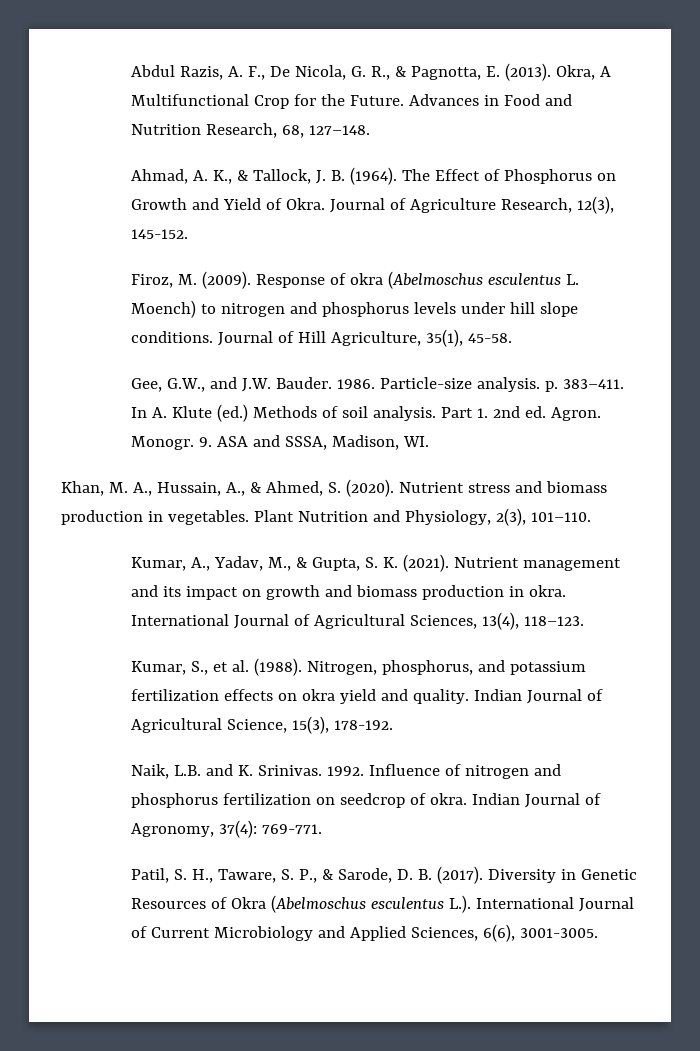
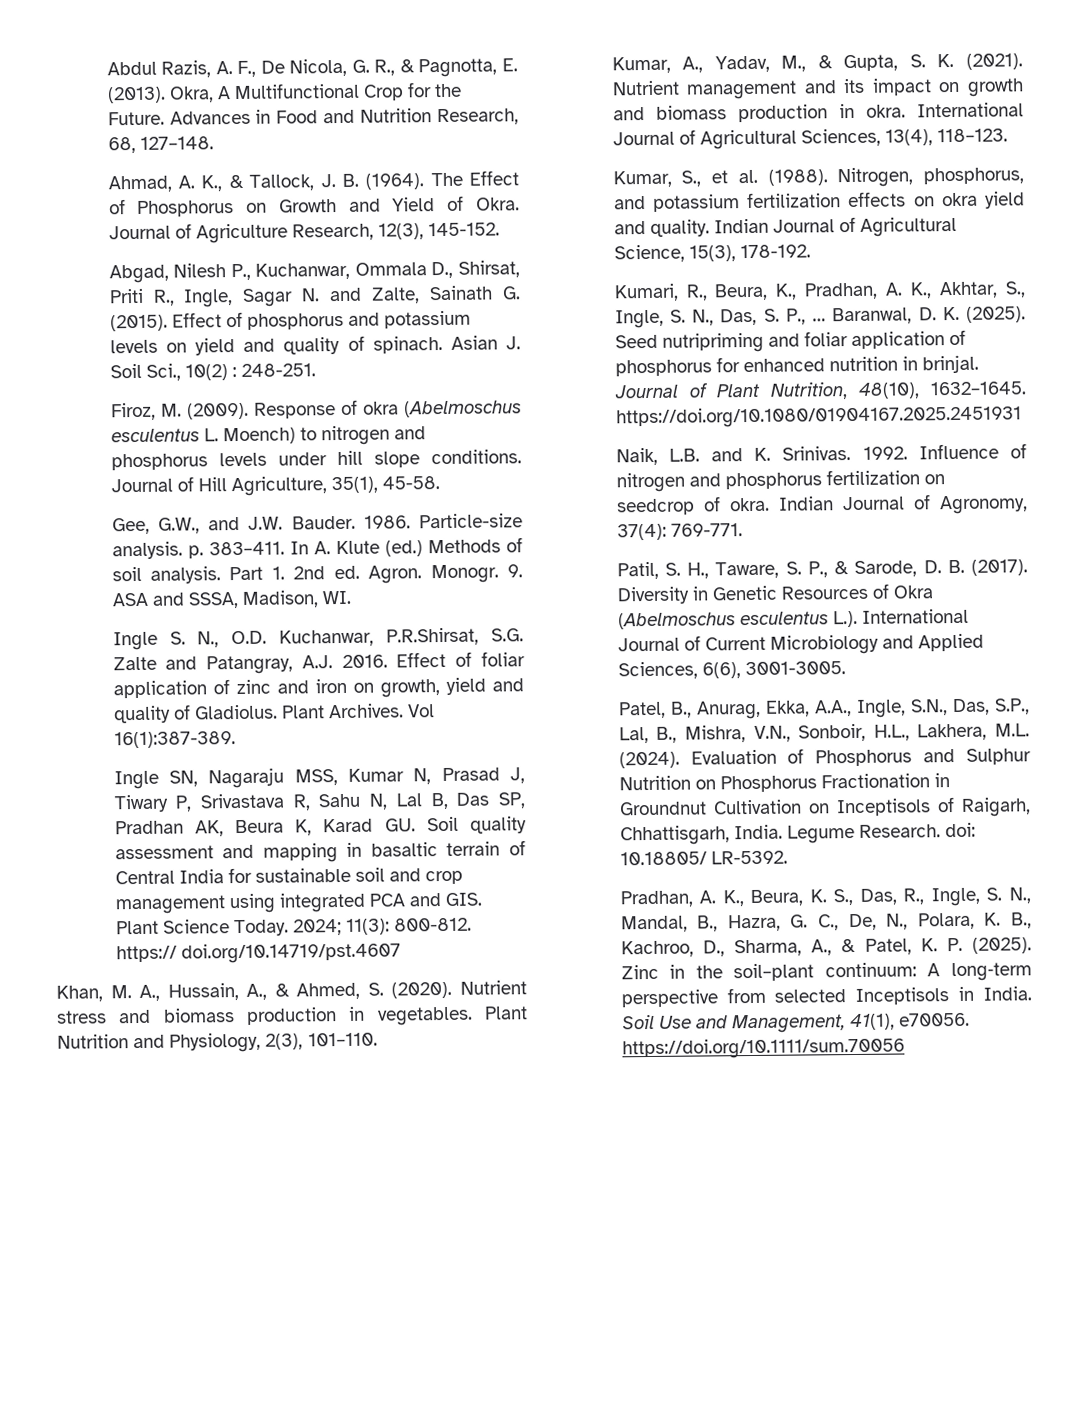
(189, 234) none -> [108,260,520,284] [108,285,521,308] [109,310,472,332] [109,335,521,356] [109,363,317,381] // Abgad, Nilesh P., Kuchanwar, Ommala D., Shirsat, Priti R., Ingle, Sagar N. and Zalte, Sainath G. (2015). Effect of phosphorus and potassium levels on yield and quality of spinach. Asian J. Soil Sci., 10(2) : 248-251.
(430, 441) none -> [112,627,524,651] [112,651,525,675] [112,677,524,699] [113,703,436,724] [113,731,236,749] [113,767,525,790] [113,792,526,813] [114,816,527,837] [114,840,526,863] [114,867,464,885] [114,892,483,915] [115,917,473,937] [115,942,401,964] // Ingle S. N., O.D. Kuchanwar, P.R.Shirsat, S.G. Zalte and Patangray, A.J. 2016. Effect of foliar application of zinc and iron on growth, yield and quality of Gladiolus. Plant Archives. Vol 16(1):387-389. // Ingle SN, Nagaraju MSS, Kumar N, Prasad J, Tiwary P, Srivastava R, Sahu N, Lal B, Das SP, Pradhan AK, Beura K, Karad GU. Soil quality assessment and mapping in basaltic terrain of Central India for sustainable soil and crop management using integrated PCA and GIS. Plant Science Today. 2024; 11(3): 800-812. https:// doi.org/10.14719/pst.4607
(394, 725) none -> [613,281,1026,302] [614,306,1026,329] [614,329,967,353] [614,354,980,377] [613,381,1027,400] [615,405,1022,429] // Kumari, R., Beura, K., Pradhan, A. K., Akhtar, S., Ingle, S. N., Das, S. P., … Baranwal, D. K. (2025). Seed nutripriming and foliar application of phosphorus for enhanced nutrition in brinjal. Journal of Plant Nutrition, 48(10), 1632–1645. https://doi.org/10.1080/01904167.2025.2451931
(599, 933) none -> [617,698,1030,720] [618,723,1031,744] [618,748,1031,769] [618,773,951,793] [618,797,1031,817] [619,822,977,846] [619,850,788,866] [619,887,1032,908] [620,912,1032,933] [620,937,1032,958] [620,962,1032,982] [620,986,1032,1008] [621,1012,971,1034] [621,1037,905,1060] // Patel, B., Anurag, Ekka, A.A., Ingle, S.N., Das, S.P., Lal, B., Mishra, V.N., Sonboir, H.L., Lakhera, M.L. (2024). Evaluation of Phosphorus and Sulphur Nutrition on Phosphorus Fractionation in Groundnut Cultivation on Inceptisols of Raigarh, Chhattisgarh, India. Legume Research. doi: 10.18805/ LR-5392. // Pradhan, A. K., Beura, K. S., Das, R., Ingle, S. N., Mandal, B., Hazra, G. C., De, N., Polara, K. B., Kachroo, D., Sharma, A., & Patel, K. P. (2025). Zinc in the soil–plant continuum: A long‐term perspective from selected Inceptisols in India. Soil Use and Management, 41(1), e70056. https://doi.org/10.1111/sum.70056

